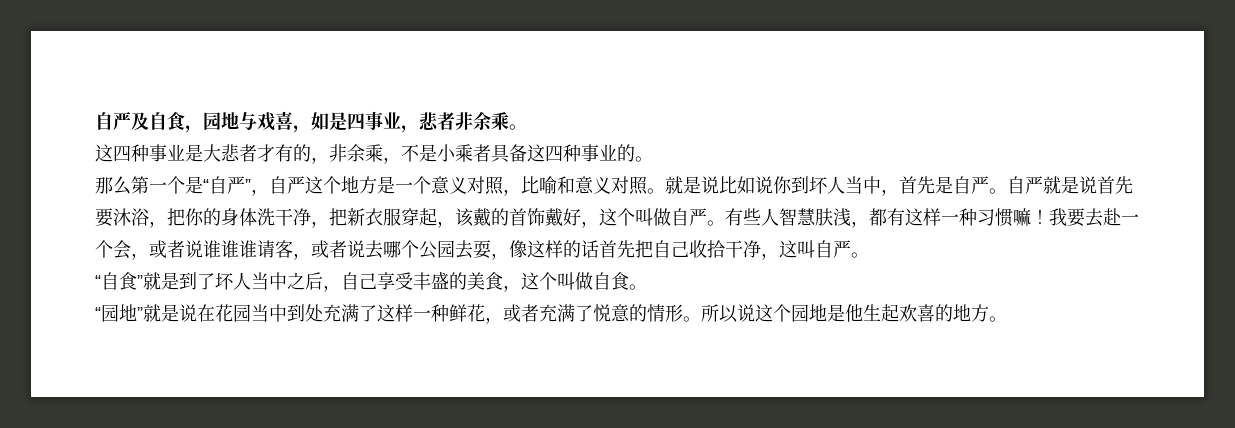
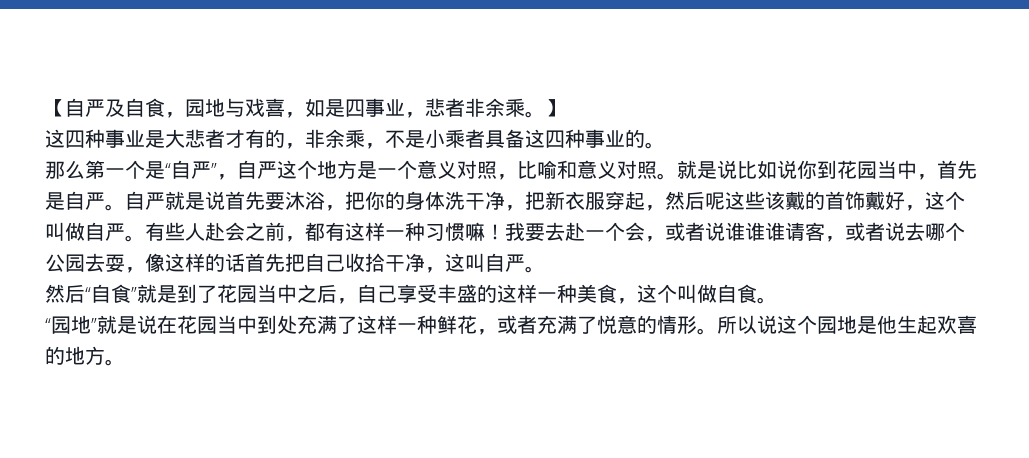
(95, 121) none -> [45,99,65,117] 【
(527, 127) none -> [545,99,565,117] 】
[809,176,845,194] 坏人 -> [837,160,877,179] 花园
(455, 224) none -> [665,191,765,210] 然后呢这些
[779,208,851,227] 智慧肤浅 -> [205,222,285,241] 赴会之前
(869, 255) none -> [45,284,85,303] 然后
[215,272,251,290] 坏人 -> [217,284,257,303] 花园
(467, 281) none -> [497,284,577,303] 这样一种

